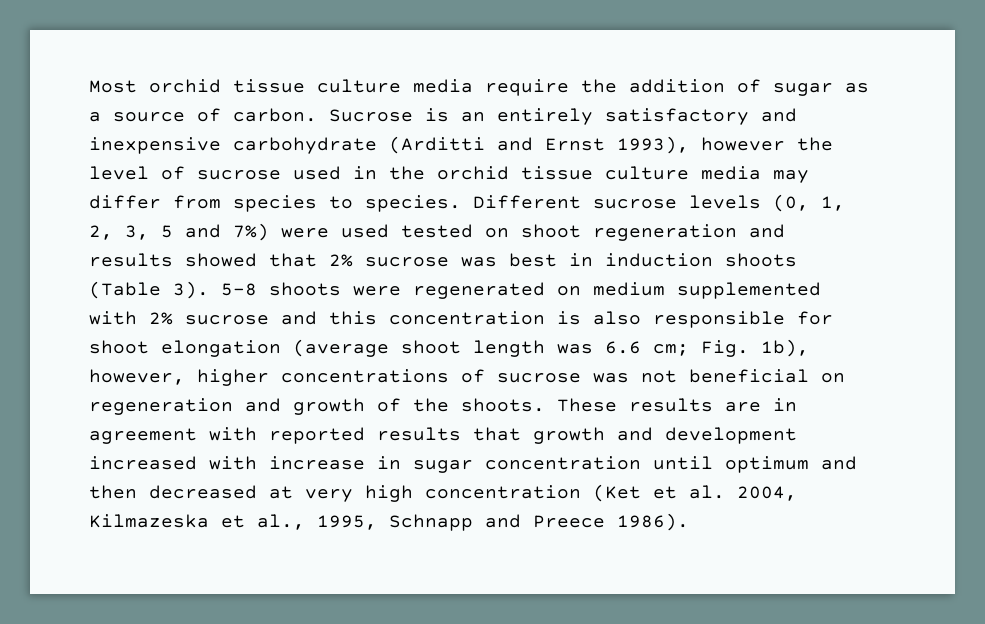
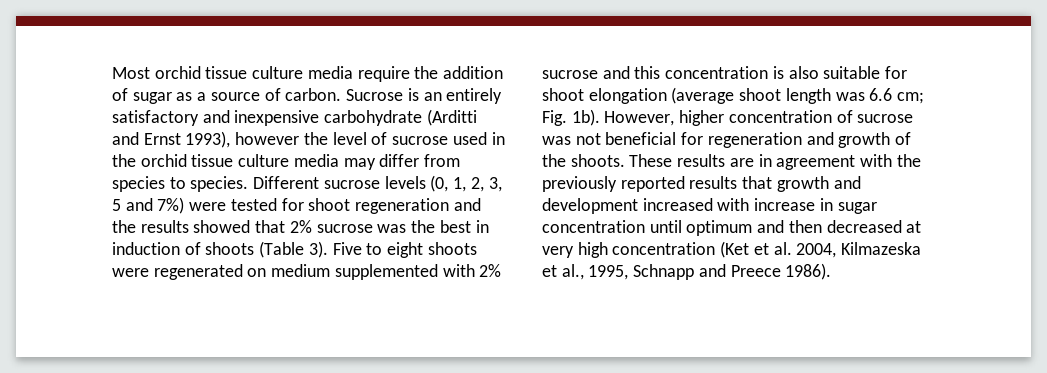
[341,224,509,238] used tested on -> [230,198,304,211] tested for
(785, 231) none -> [112,220,136,233] the
(497, 262) none -> [411,220,436,233] the
(713, 260) none -> [184,242,201,255] of
[221,283,257,296] 5-8 -> [332,242,424,258] Five to eight
[653,311,785,328] responsible -> [823,66,881,79] suitable
[761,339,809,357] [89,369,449,386] 1b), however, higher concentrations -> [571,109,832,126] 1b). However, higher concentration
[821,373,845,383] on -> [681,132,704,145] for
(257, 434) none -> [896,154,921,167] [542,176,617,192] the previously

